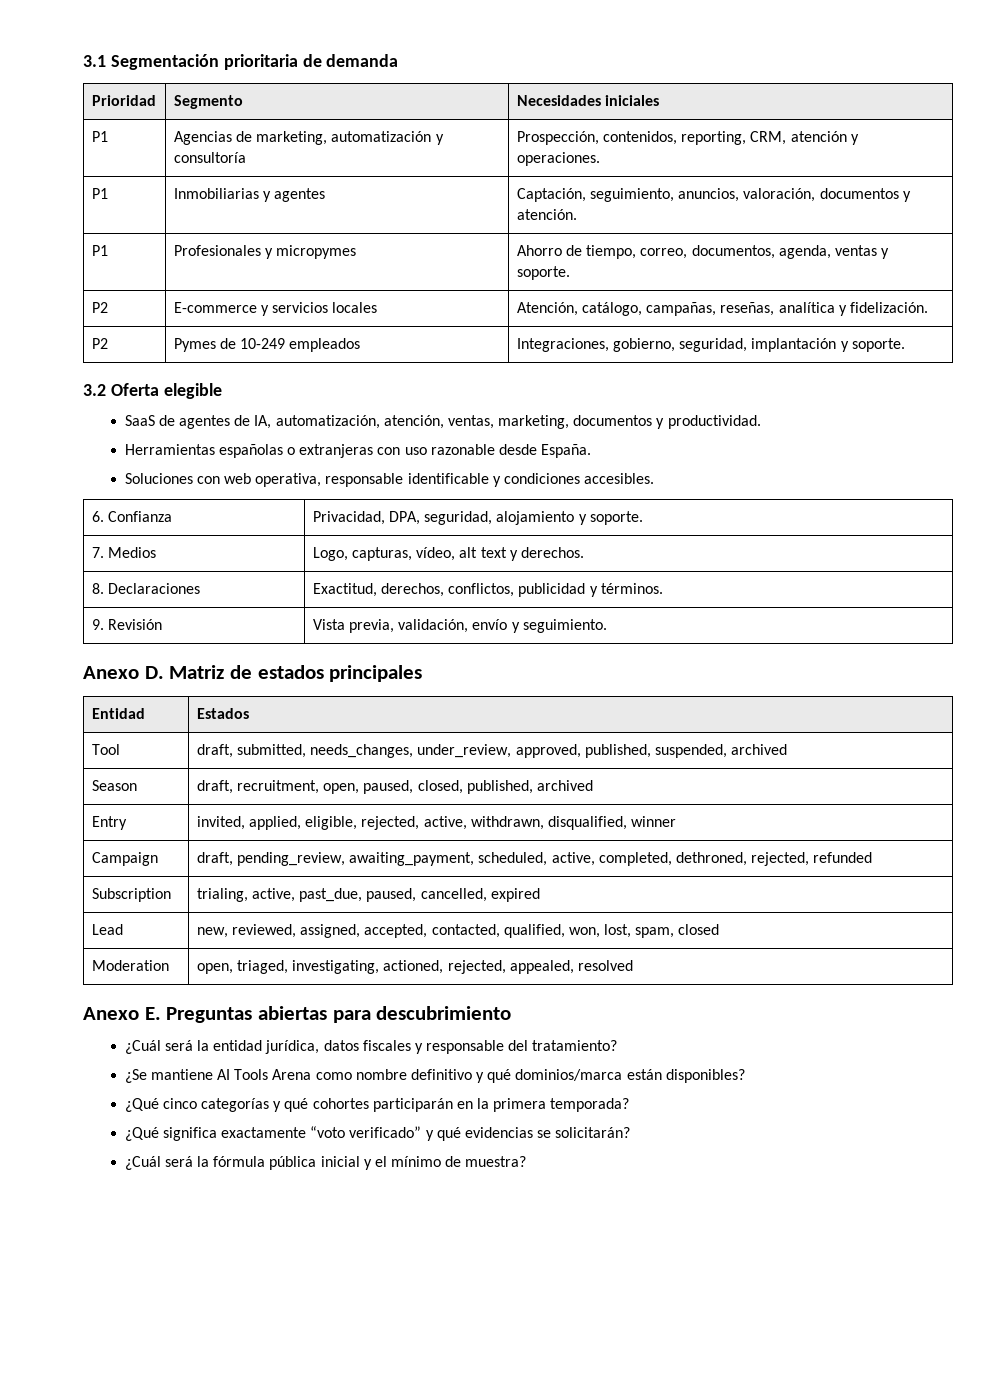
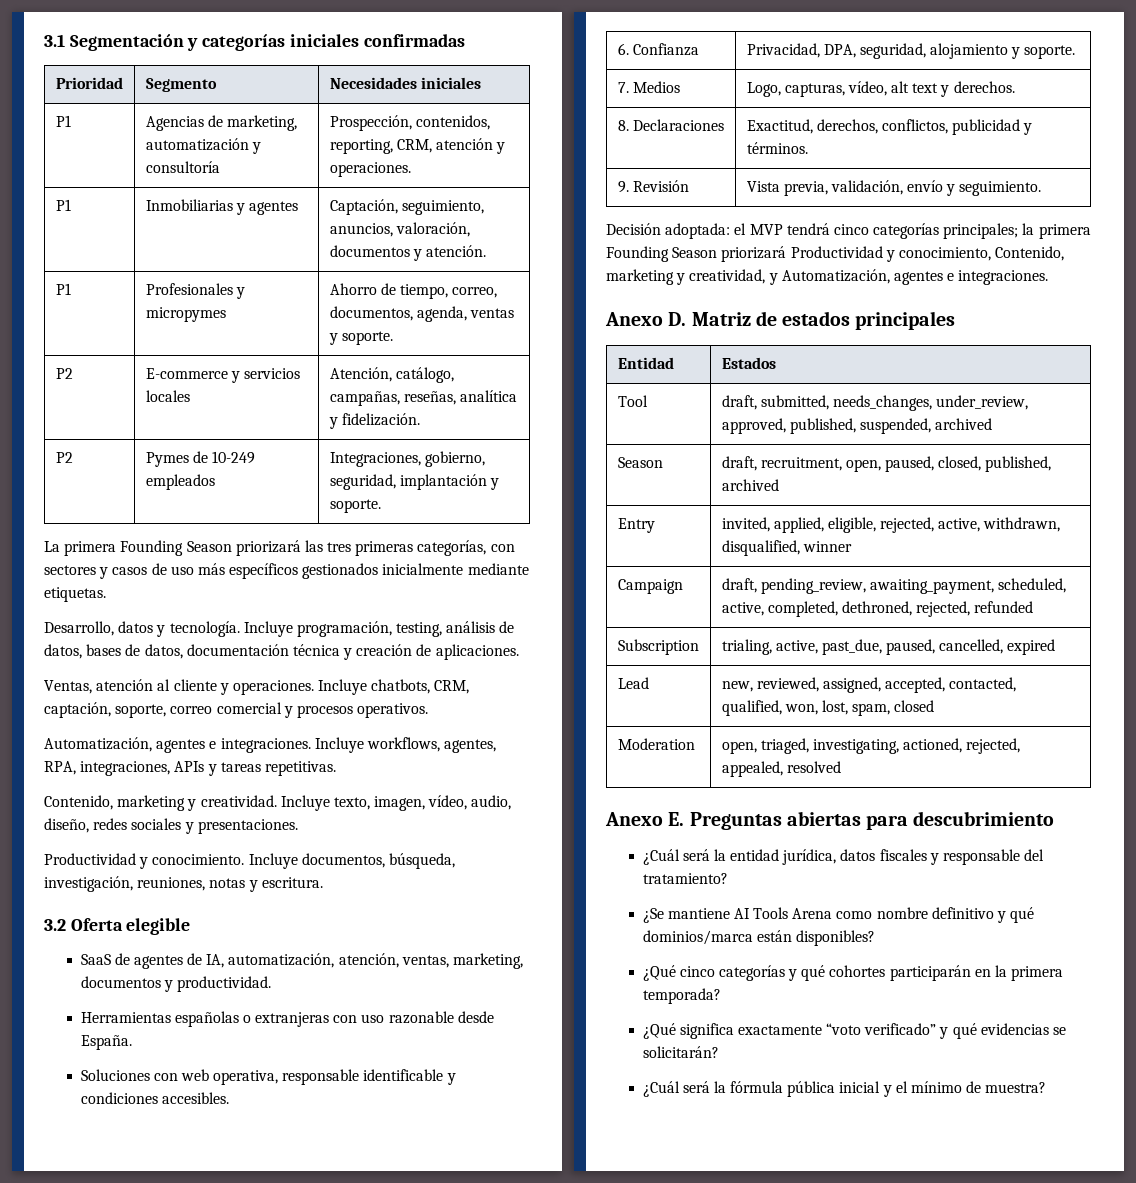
[223,54,399,70] prioritaria de demanda -> [187,34,465,51] y categorías iniciales confirmadas
(905, 345) none -> [44,540,515,556] [44,563,529,579] [44,587,106,602] [44,621,515,637] [44,644,519,660] [44,679,470,695] [44,702,429,718] [44,737,497,753] [44,761,336,776] [44,795,512,811] [44,818,298,834] [44,853,455,869] [44,876,323,892] // La primera Founding Season priorizará las tres primeras categorías, con sectores y casos de uso más específicos gestionados inicialmente mediante etiquetas. // Desarrollo, datos y tecnología. Incluye programación, testing, análisis de datos, bases de datos, documentación técnica y creación de aplicaciones. // Ventas, atención al cliente y operaciones. Incluye chatbots, CRM, captación, soporte, correo comercial y procesos operativos. // Automatización, agentes e integraciones. Incluye workflows, agentes, RPA, integraciones, APIs y tareas repetitivas. // Contenido, marketing y creatividad. Incluye texto, imagen, vídeo, audio, diseño, redes sociales y presentaciones. // Productividad y conocimiento. Incluye documentos, búsqueda, investigación, reuniones, notas y escritura.
(607, 626) none -> [606,223,1091,239] [606,246,1065,262] [606,269,1049,285] // Decisión adoptada: el MVP tendrá cinco categorías principales; la primera Founding Season priorizará Productividad y conocimiento, Contenido, marketing y creatividad, y Automatización, agentes e integraciones.

